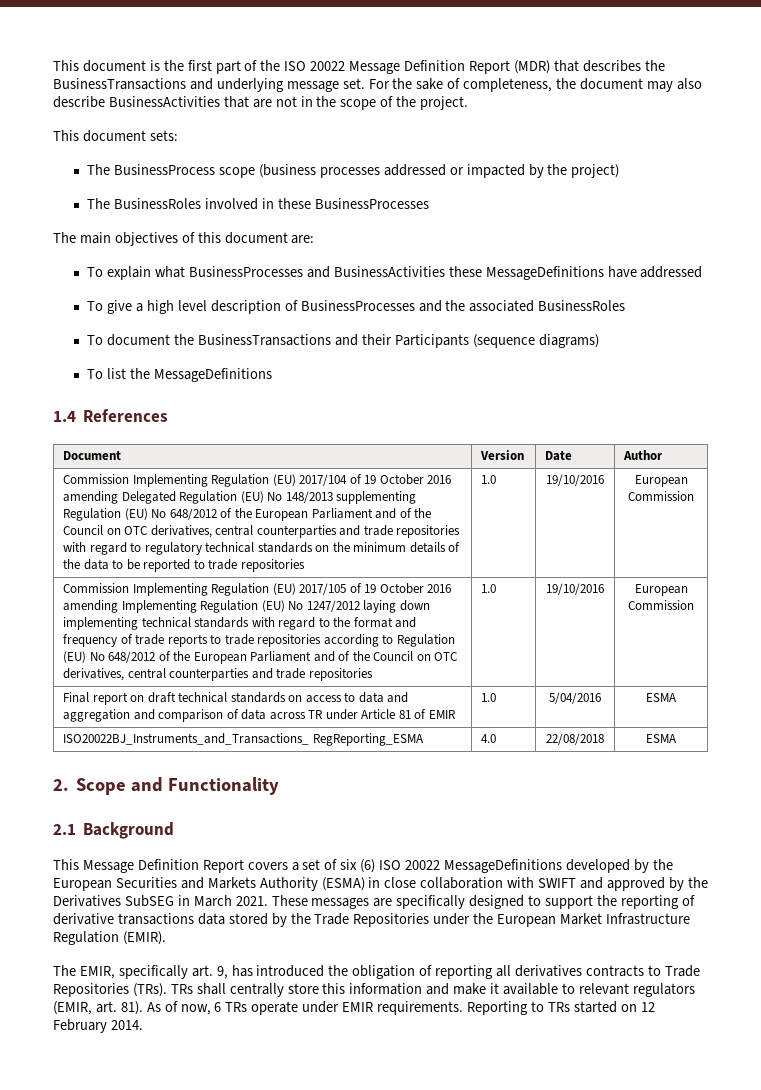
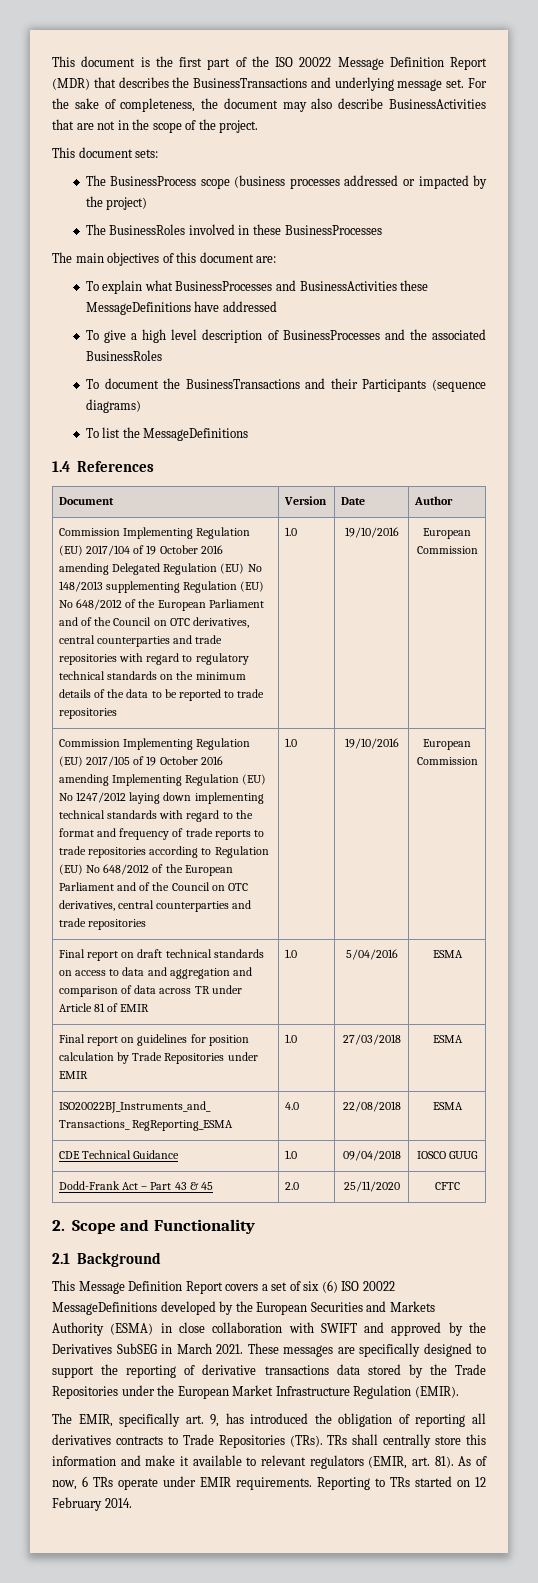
(677, 697) none -> [59,1034,249,1046] [59,1052,258,1064] [59,1071,89,1079] [285,1034,298,1043] [342,1034,401,1045] [432,1035,463,1043] // Final report on guidelines for position calculation by Trade Repositories under EMIR | 1.0 | 27/03/2018 | ESMA
(677, 738) none -> [59,1150,180,1159] [285,1150,298,1159] [342,1150,401,1161] [416,1151,479,1159] [59,1181,213,1190] [285,1182,300,1190] [343,1181,400,1192] [434,1182,460,1190] // CDE Technical Guidance | 1.0 | 09/04/2018 | IOSCO GUUG // Dodd-Frank Act – Part 43 & 45 | 2.0 | 25/11/2020 | CFTC

